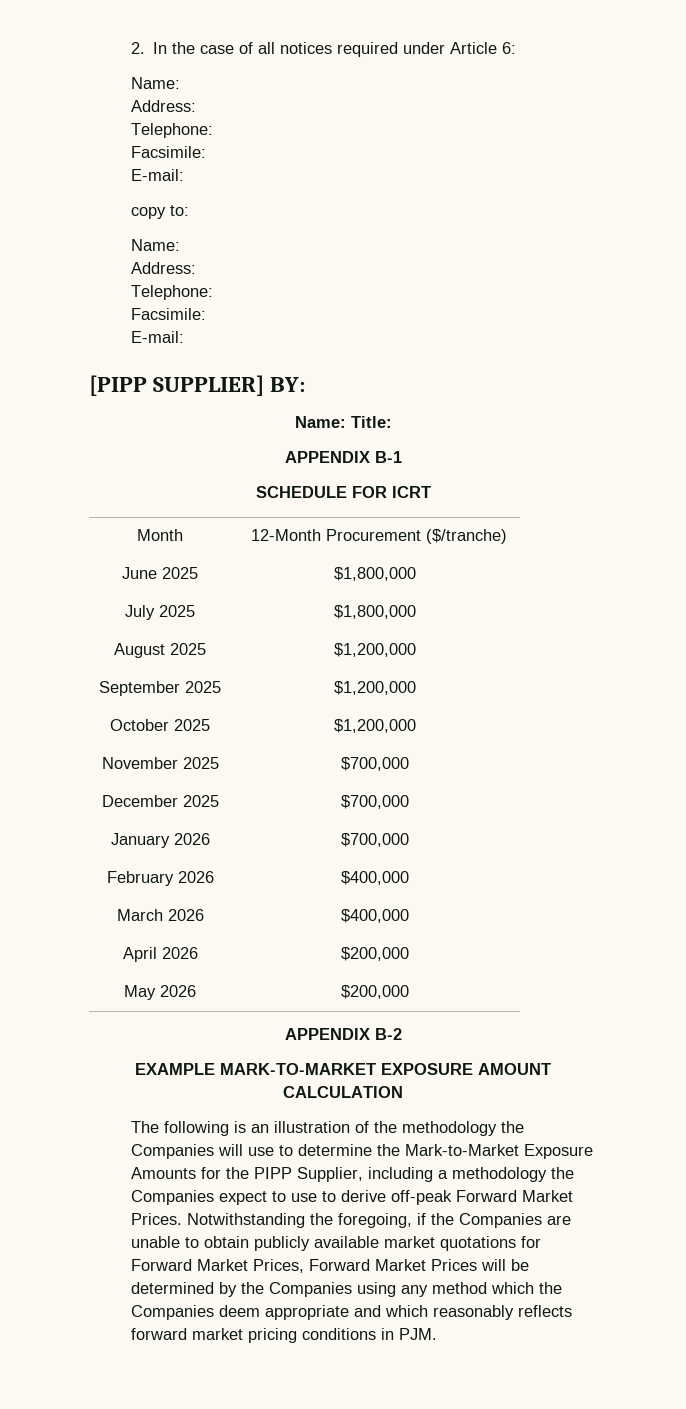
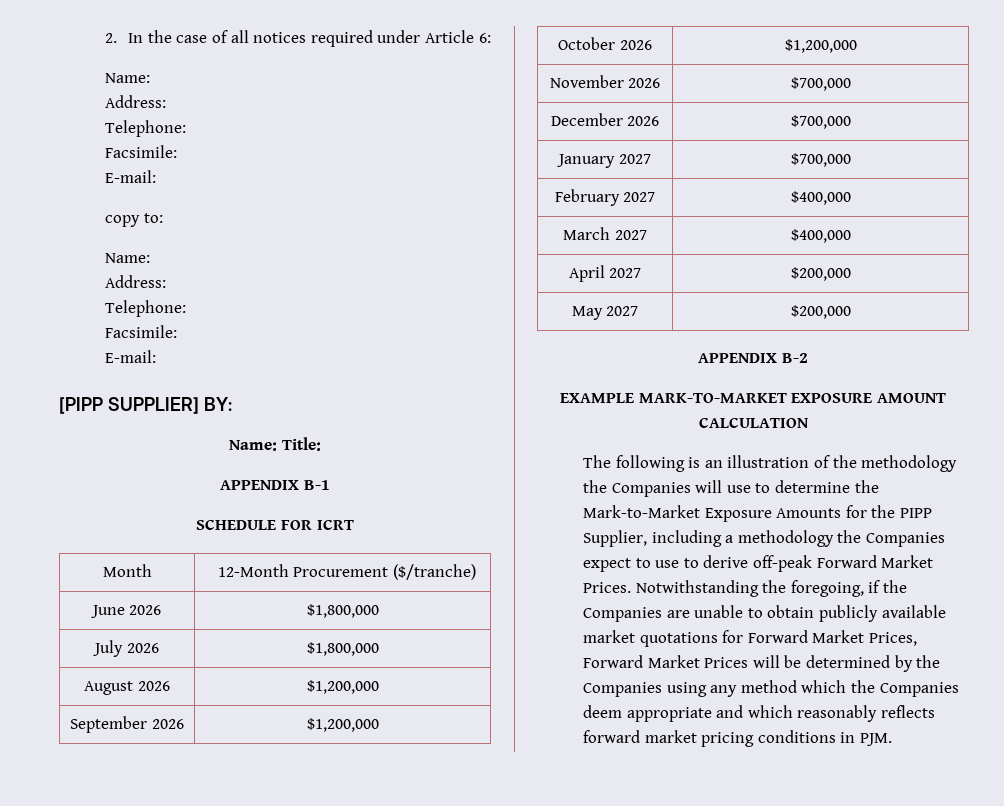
[162,567,198,579] 2025 -> [129,605,162,615] 2026
[159,605,195,617] 2025 -> [126,643,159,653] 2026
[170,643,206,655] 2025 -> [137,681,170,691] 2026
[185,681,221,693] 2025 -> [151,719,184,729] 2026
[174,719,210,731] 2025 -> [619,40,652,50] 2026
[182,757,219,769] 2025 -> [628,78,661,88] 2026
[182,795,219,807] 2025 -> [627,116,660,126] 2026
[173,833,210,845] 2026 -> [618,154,651,164] 2027
[177,871,214,883] 2026 -> [623,192,656,202] 2027
[167,909,204,921] 2026 -> [614,230,647,240] 2027
[161,947,198,959] 2026 -> [609,268,642,278] 2027
[160,985,196,997] 2026 -> [606,306,639,316] 2027

